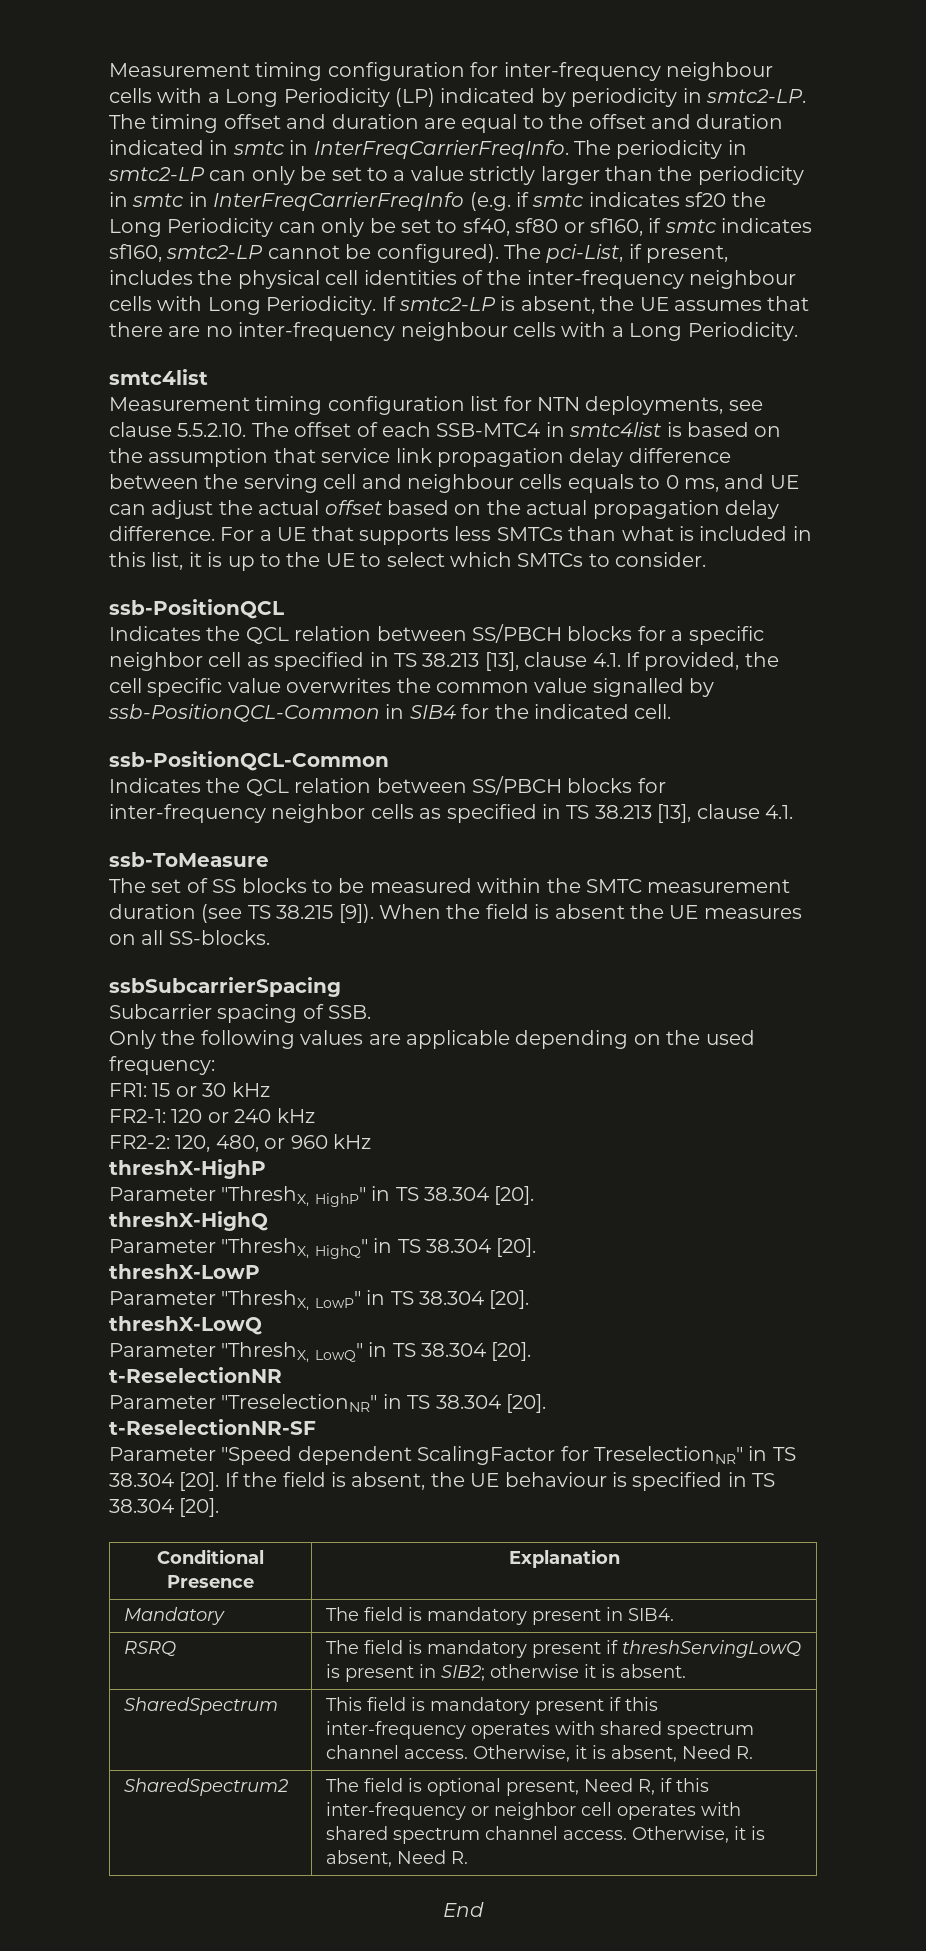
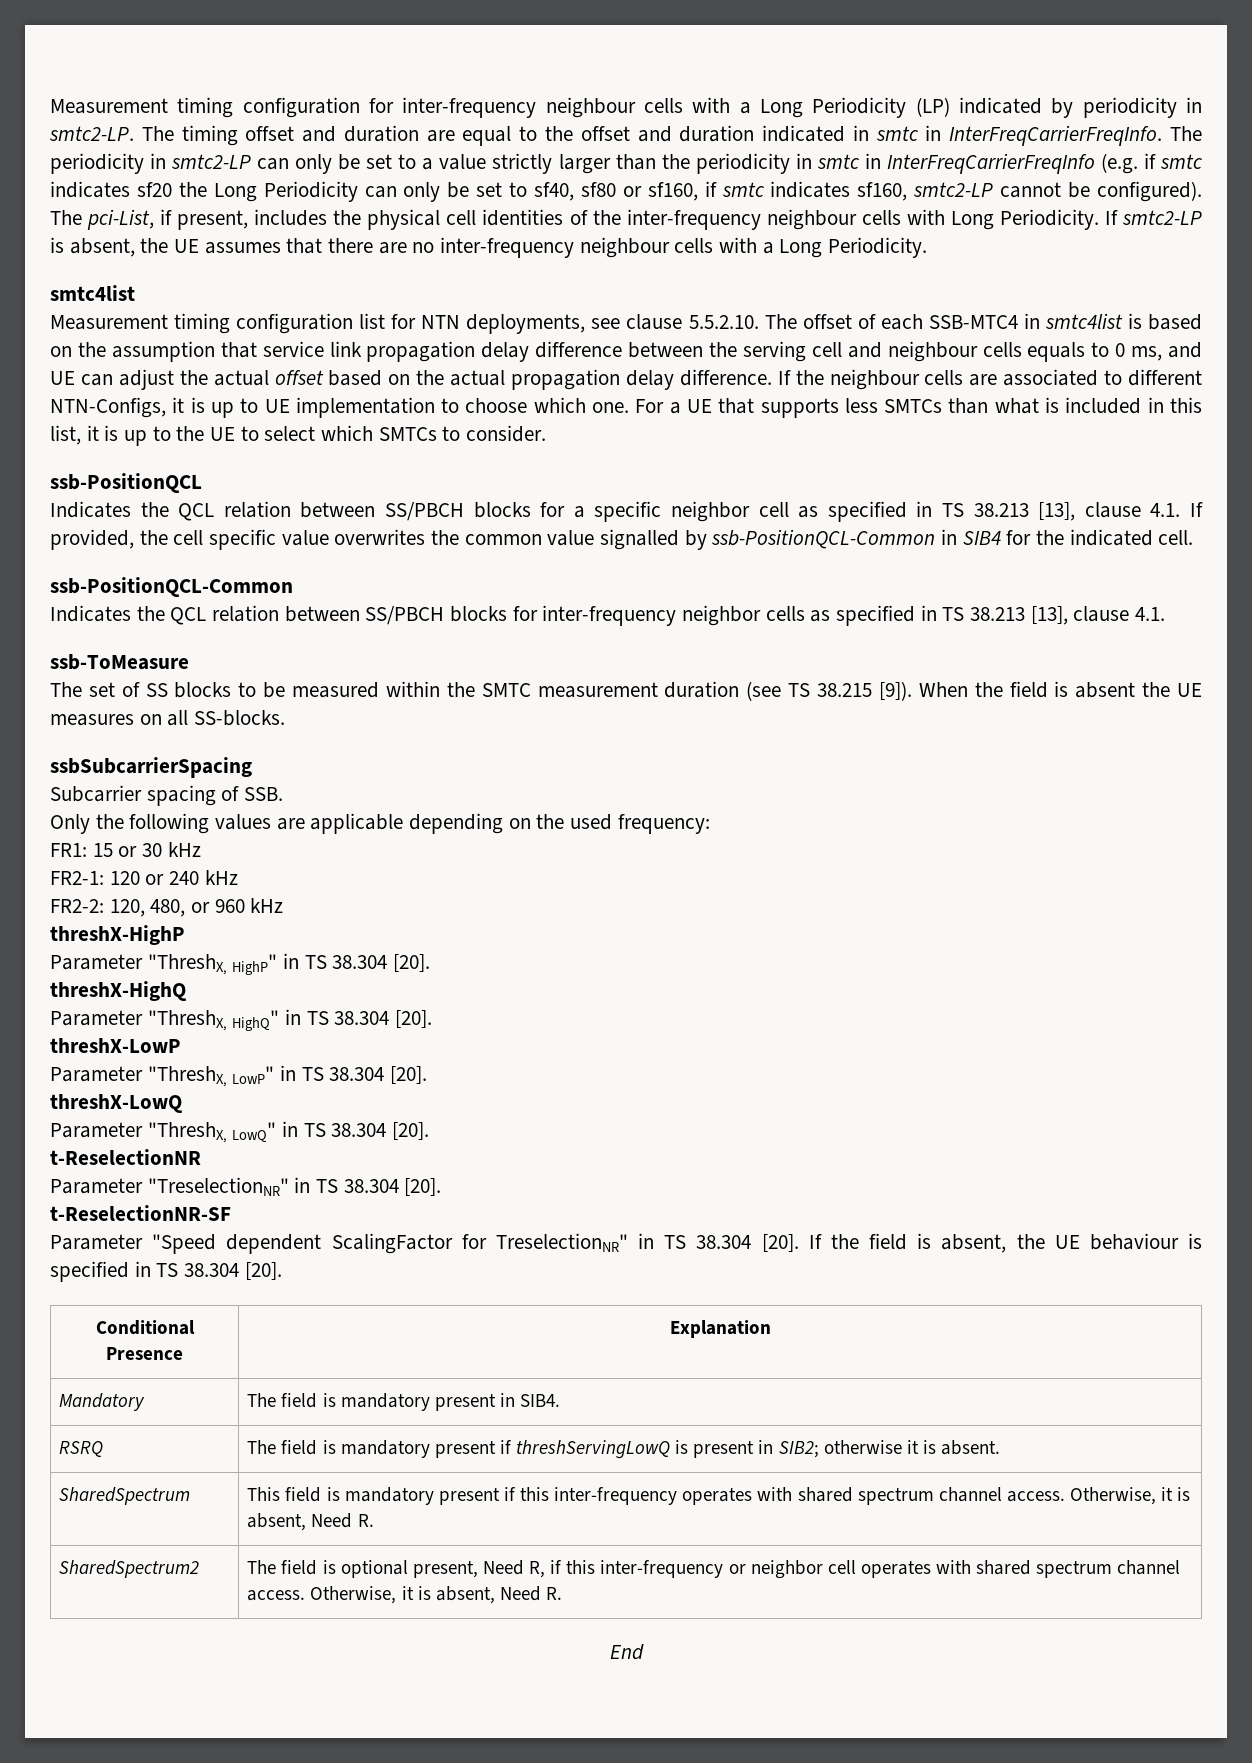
(215, 533) none -> [777,369,1202,390] [50,397,630,418] If the neighbour cells are associated to different NTN-Configs, it is up to UE implementation to choose which one.

